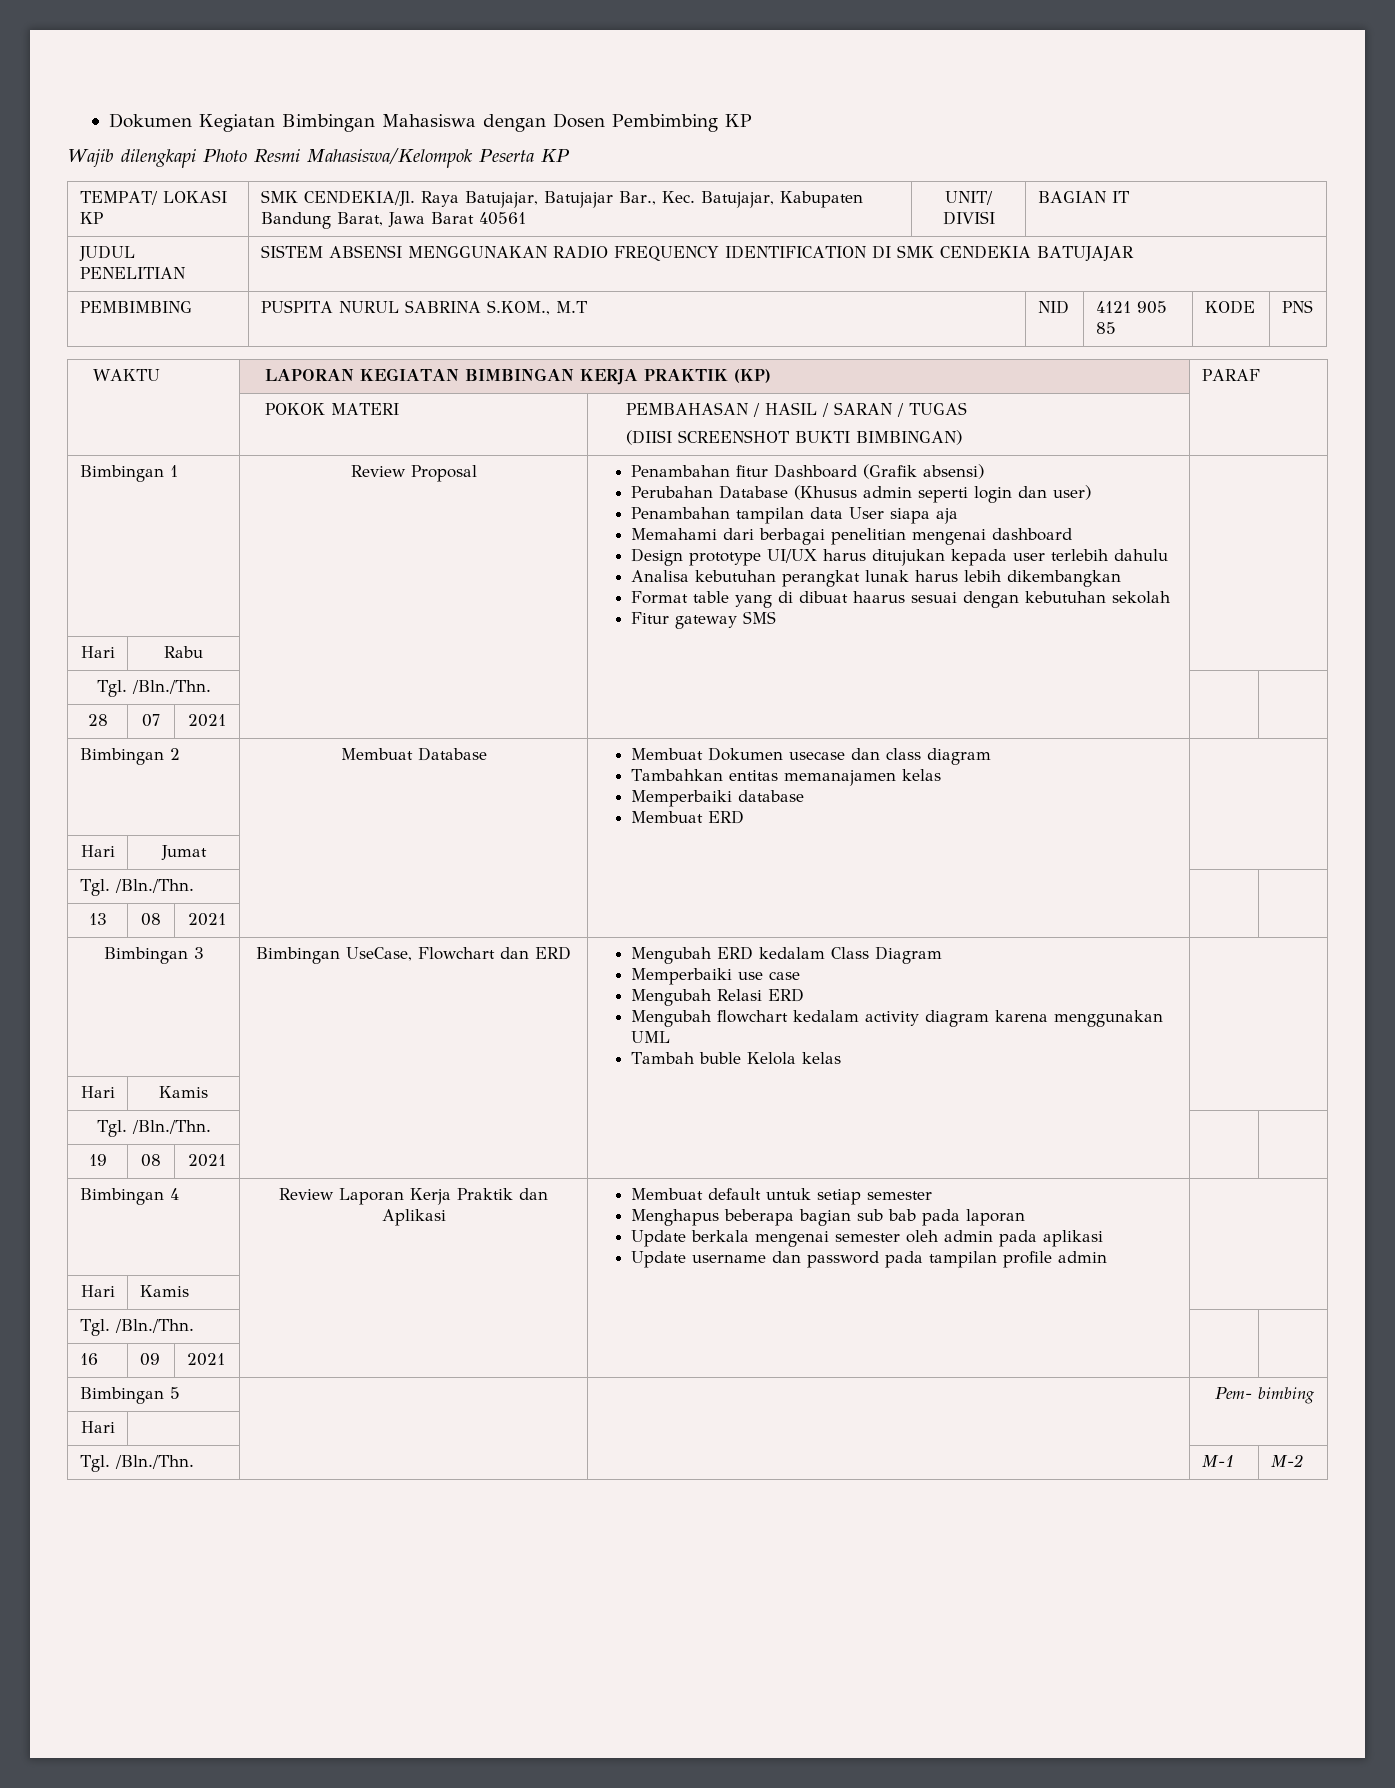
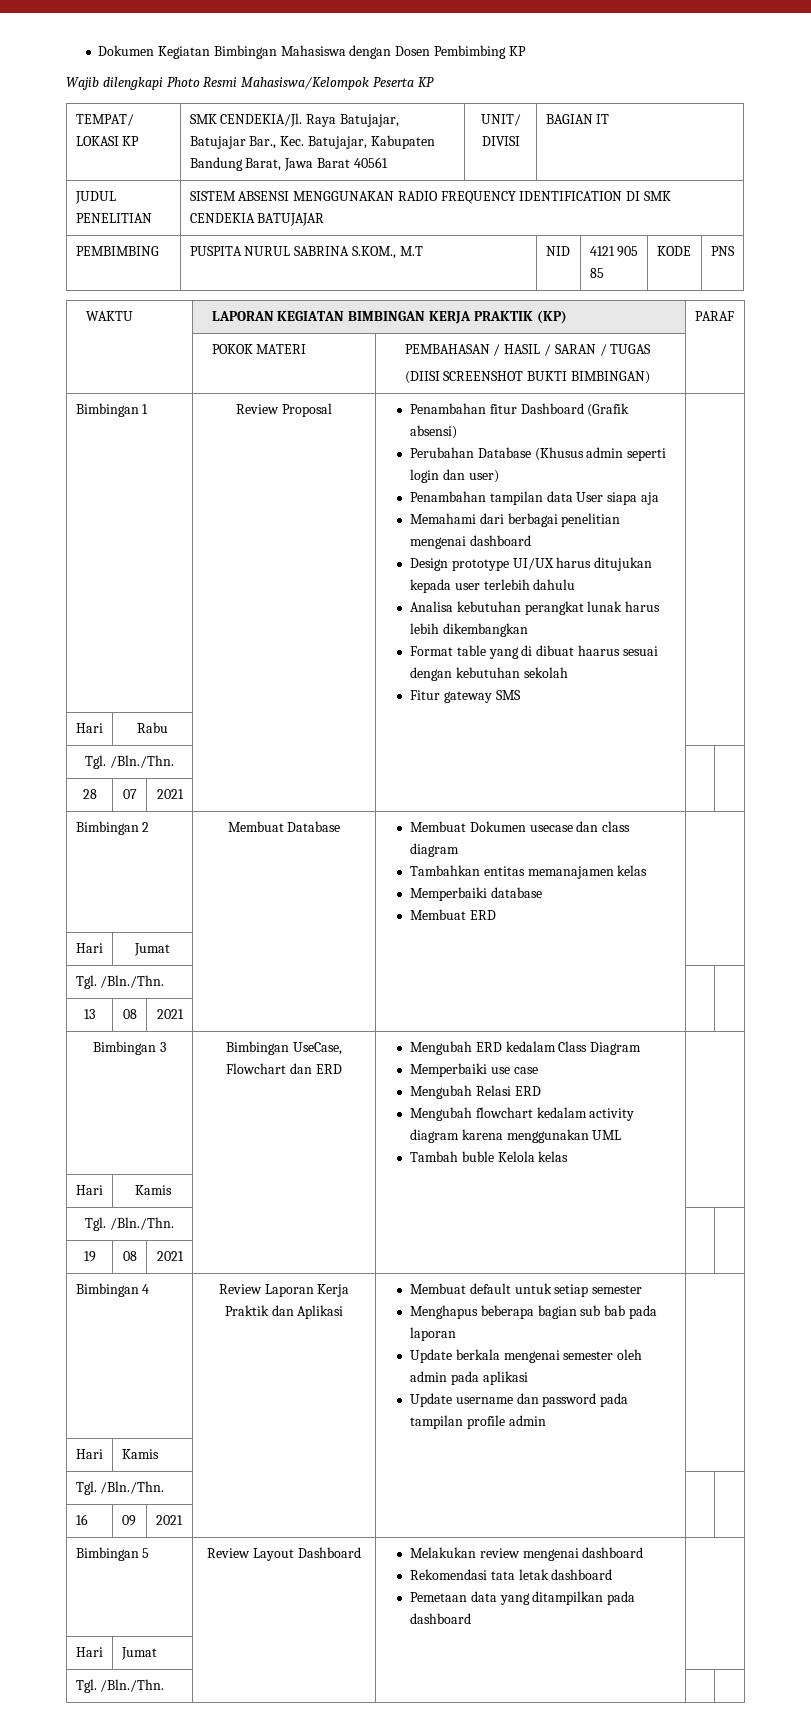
[1214,1387,1315,1404] [80,1421,115,1433] [79,1455,194,1472] [1201,1455,1235,1467] [1270,1454,1304,1467] | | Pem- bimbing // Hari | | | | // Tgl. /Bln./Thn. | | | M-1 | M-2 -> [207,1547,361,1561] [409,1547,644,1561] [409,1569,613,1580] [409,1591,636,1605] [409,1613,471,1624] [76,1647,103,1657] [120,1647,157,1660] [75,1679,165,1693] Review Layout Dashboard | Melakukan review mengenai dashboard // Rekomendasi tata letak dashboard // Pemetaan data yang ditampilkan pada dashboard | // Hari | Jumat | | | // Tgl. /Bln./Thn. | | | |

